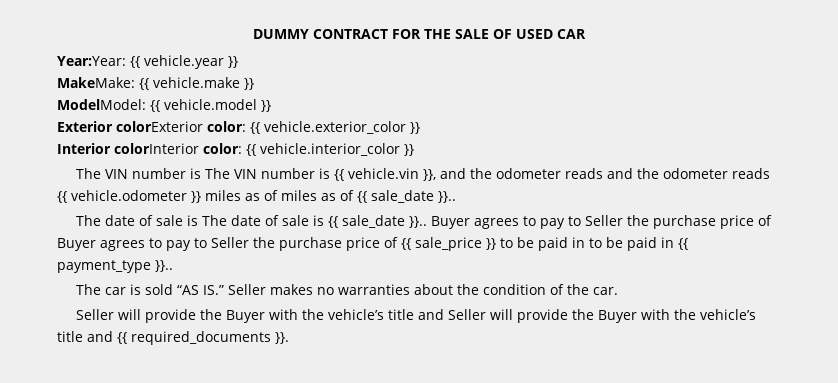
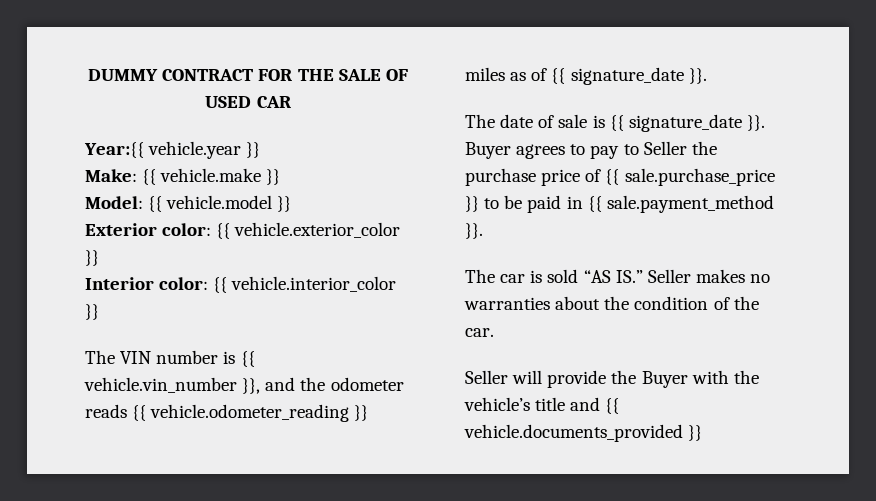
[57,56,140,68] Year:Year: {{ -> [84,142,144,158] Year:{{
[57,77,135,88] MakeMake: -> [85,169,137,182] Make:
[57,99,146,110] ModelModel: -> [85,196,143,209] Model:
[116,121,203,132] colorExterior -> (157, 229) none
[114,143,199,154] colorInterior -> (154, 283) none
[205,168,420,181] The VIN number is {{ vehicle.vin -> [240,351,255,367] [84,377,237,393] {{ vehicle.vin_number
[607,168,771,179] [57,190,456,203] [76,215,773,229] and the odometer reads {{ vehicle.odometer }} miles as of miles as of {{ sale_date }}.. // The date of sale is The date of sale is {{ sale_date }}.. Buyer agrees to pay to Seller the purchase price of -> [132,404,369,422] [465,67,707,85] [465,114,765,132] {{ vehicle.odometer_reading }} miles as of {{ signature_date }}. // The date of sale is {{ signature_date }}.
[415,237,482,251] sale_price -> [624,168,775,186] sale.purchase_price
[589,237,688,251] [57,260,173,273] to be paid in {{ payment_type }}.. -> [587,195,774,213] [465,223,483,239] {{ sale.payment_method }}.
[448,309,757,323] [57,331,289,345] Seller will provide the Buyer with the vehicle’s title and {{ required_documents }}. -> [605,398,620,414] [464,424,703,442] {{ vehicle.documents_provided }}

